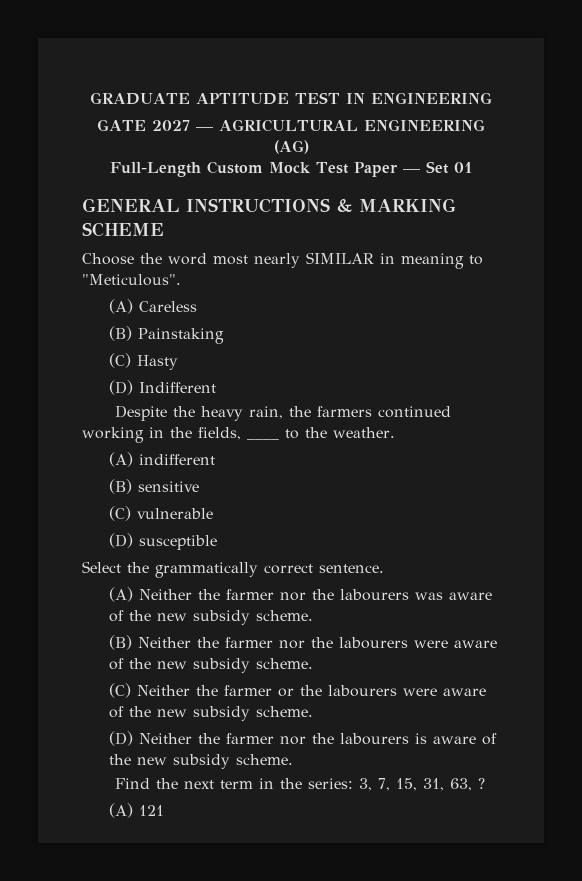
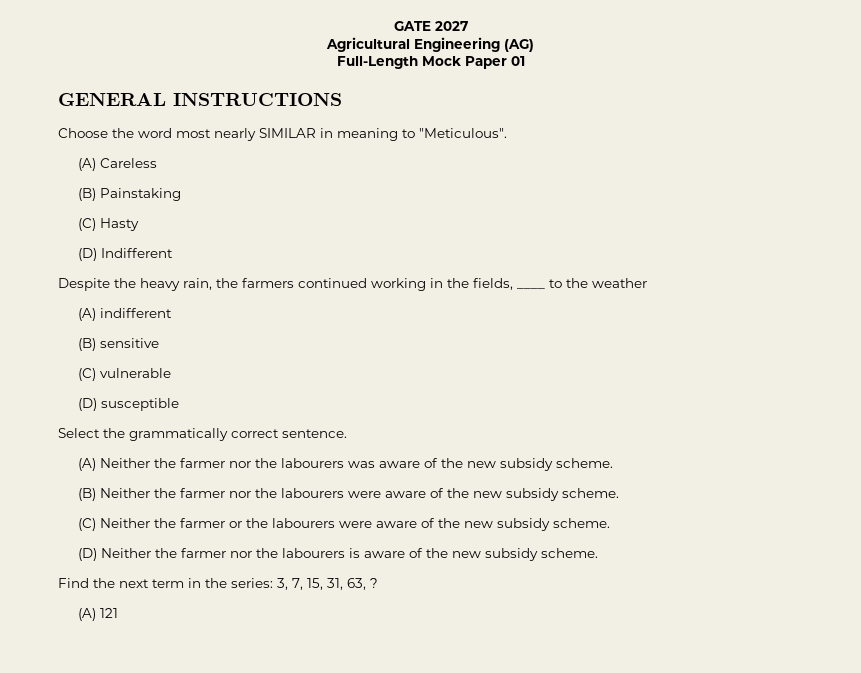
[90,92,492,105] GRADUATE APTITUDE TEST IN ENGINEERING // -> (393, 26) none
[195,119,485,132] — AGRICULTURAL ENGINEERING -> [326,37,500,52] // Agricultural Engineering
[206,161,449,177] Custom Mock Test Paper — Set -> [421,56,507,69] Mock Paper
[337,198,456,212] [82,222,164,237] & MARKING SCHEME -> (342, 99) none
[333,427,395,438] weather. -> [592,278,647,288] weather

